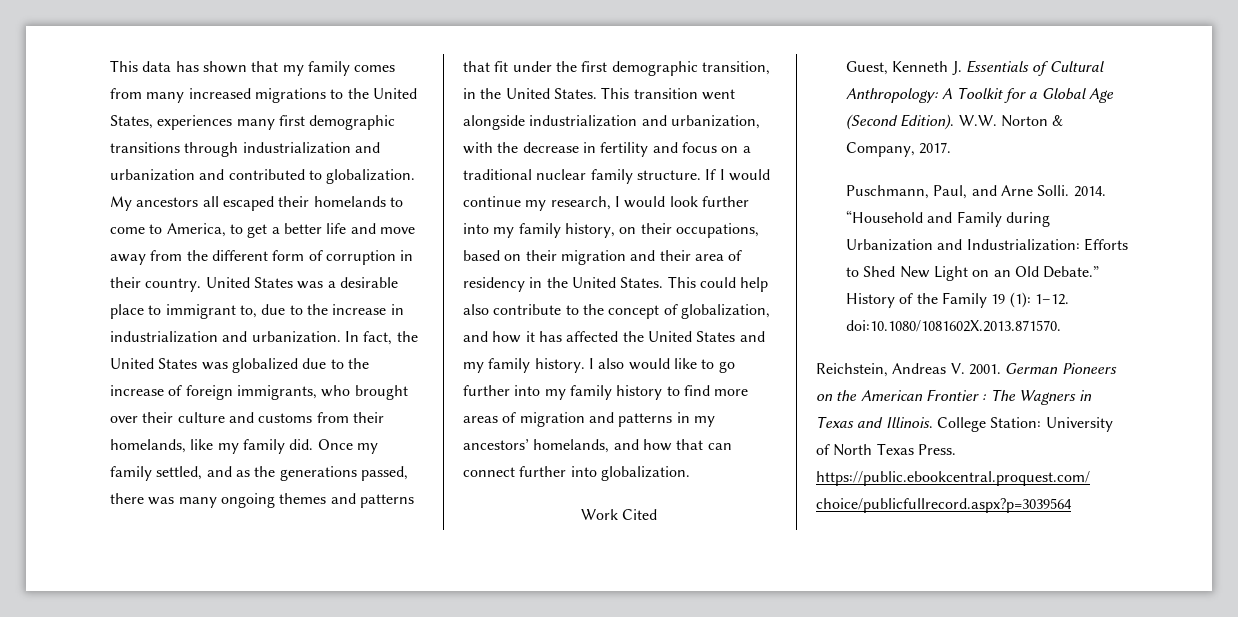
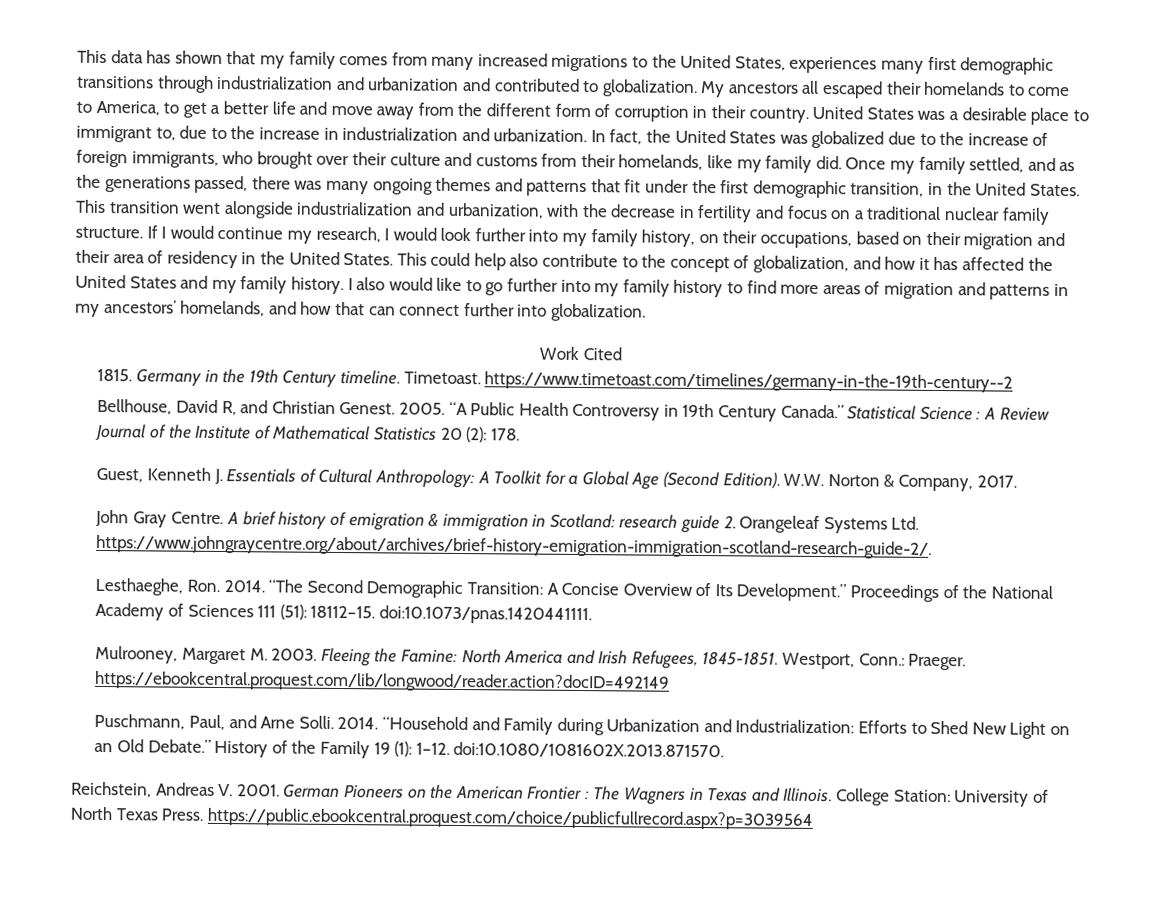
(658, 514) none -> [97,368,1014,393] [97,398,1050,422] [95,423,520,443] // 1815. Germany in the 19th Century timeline. Timetoast. https://www.timetoast.com/timelines/germany-in-the-19th-century--2 // Bellhouse, David R, and Christian Genest. 2005. “A Public Health Controversy in 19th Century Canada.” Statistical Science : A Review Journal of the Institute of Mathematical Statistics 20 (2): 178.
(952, 148) none -> [95,509,920,534] [96,534,933,559] [95,577,1053,603] [95,602,592,625] [95,645,967,671] [95,670,671,693] // John Gray Centre. A brief history of emigration & immigration in Scotland: research guide 2. Orangeleaf Systems Ltd. https://www.johngraycentre.org/about/archives/brief-history-emigration-immigration-scotland-research-guide-2/. // Lesthaeghe, Ron. 2014. “The Second Demographic Transition: A Concise Overview of Its Development.” Proceedings of the National Academy of Sciences 111 (51): 18112–15. doi:10.1073/pnas.1420441111. // Mulrooney, Margaret M. 2003. Fleeing the Famine: North America and Irish Refugees, 1845-1851. Westport, Conn.: Praeger. https://ebookcentral.proquest.com/lib/longwood/reader.action?docID=492149

